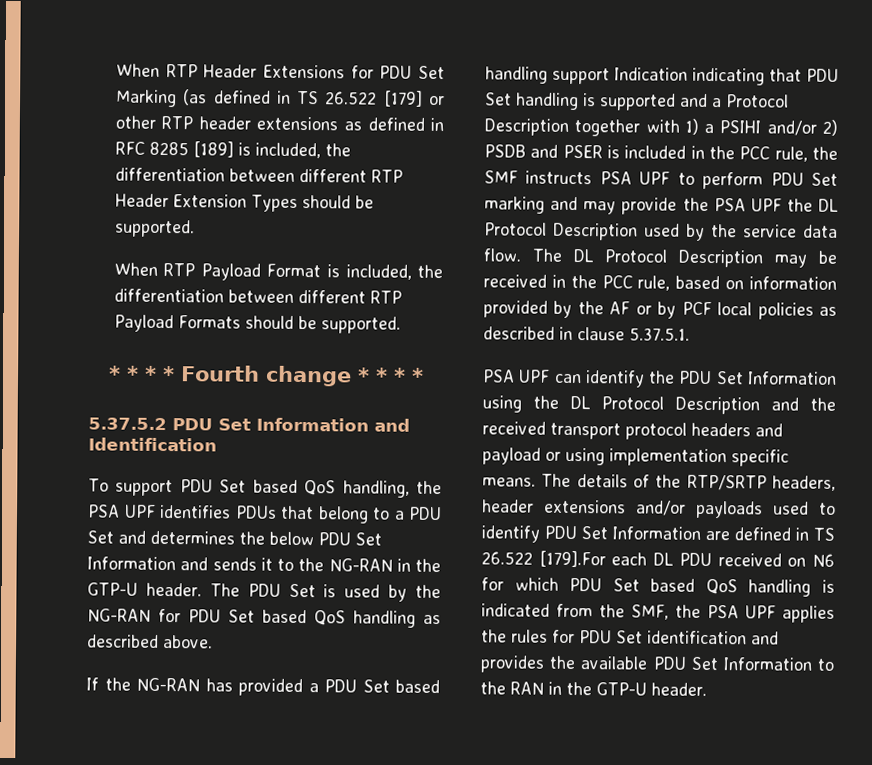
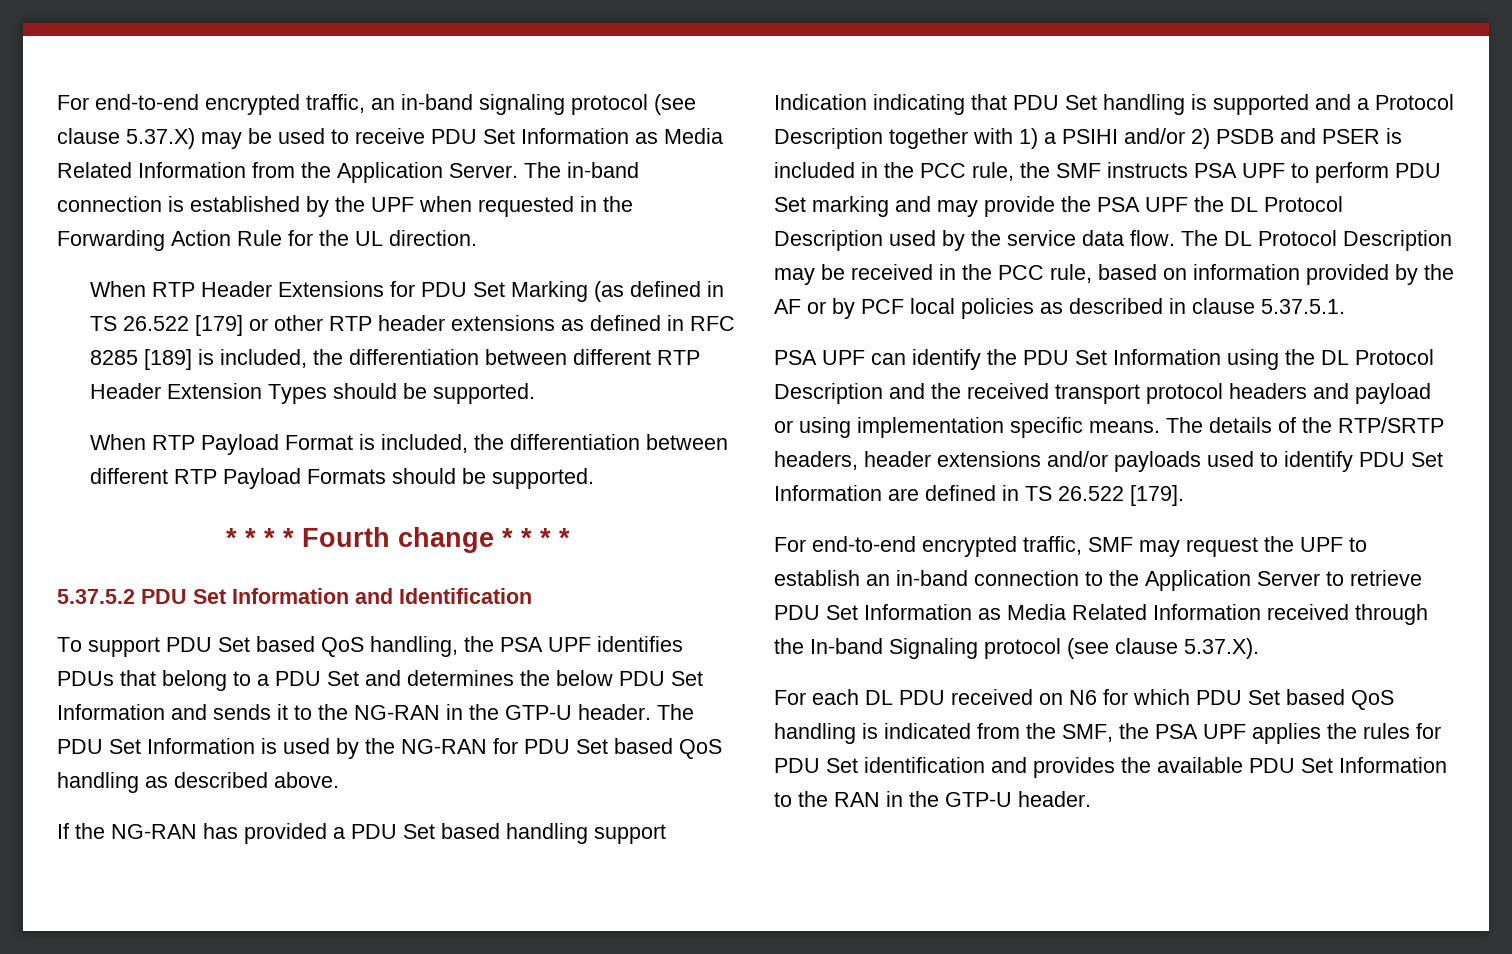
(115, 70) none -> [57,94,696,115] [57,128,723,149] [57,162,639,183] [57,196,633,217] [57,230,477,251] For end-to-end encrypted traffic, an in-band signaling protocol (see clause 5.37.X) may be used to receive PDU Set Information as Media Related Information from the Application Server. The in-band connection is established by the UPF when requested in the Forwarding Action Rule for the UL direction. //
(316, 590) none -> [147,738,255,754] Information
[538,550,606,568] [179].For -> [1130,485,1184,506] [774,536,1367,557] [774,570,1422,591] [774,604,1428,625] [774,638,1259,659] [774,690,806,705] [179]. // For end-to-end encrypted traffic, SMF may request the UPF to establish an in-band connection to the Application Server to retrieve PDU Set Information as Media Related Information received through the In-band Signaling protocol (see clause 5.37.X). // For

